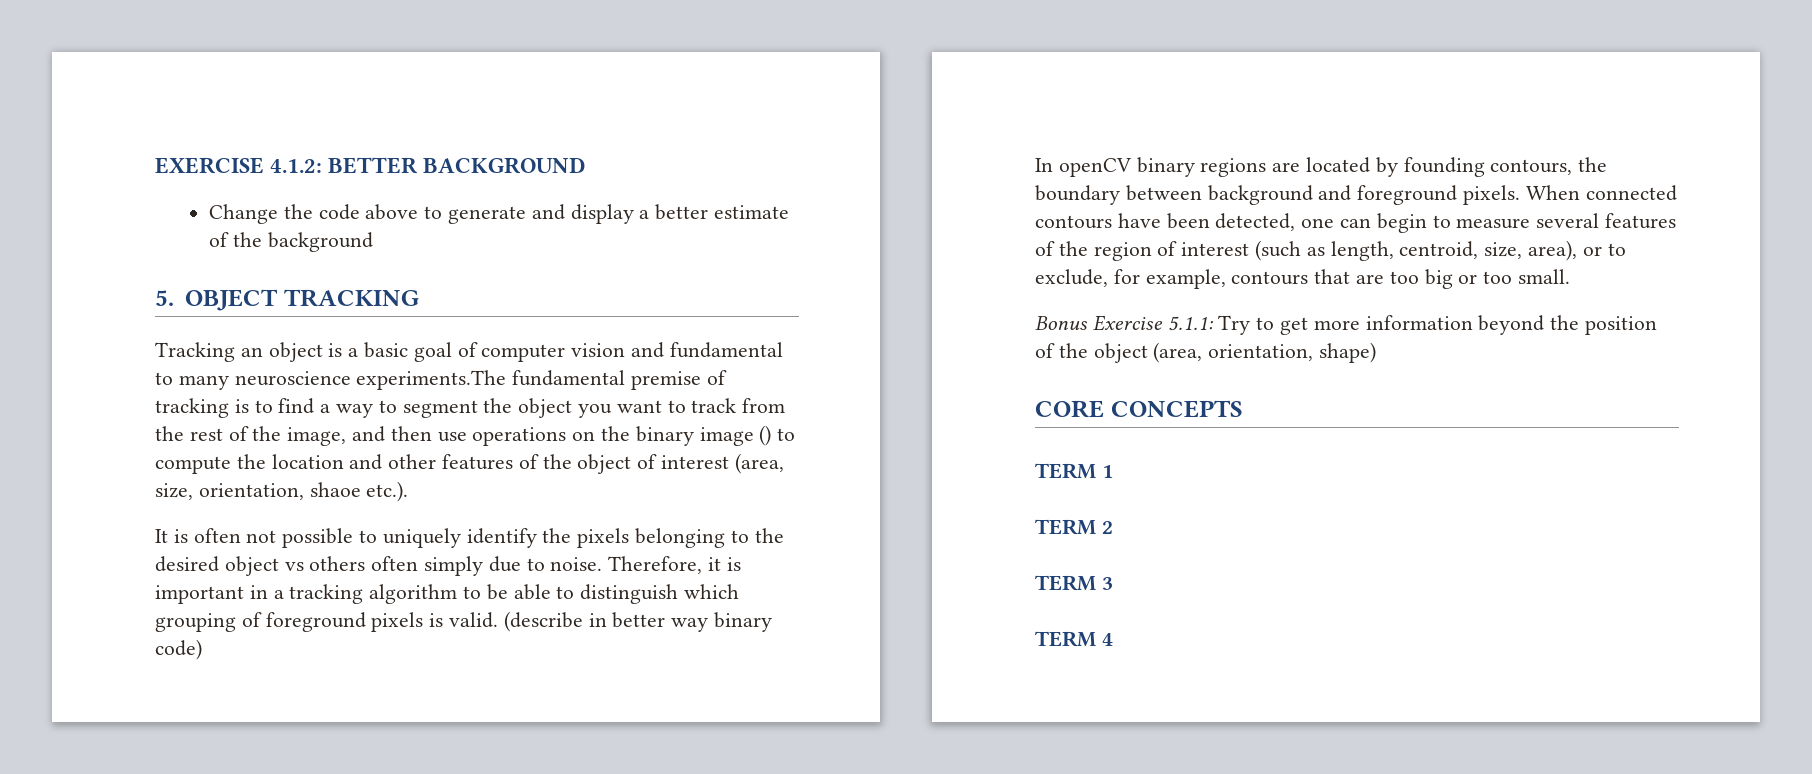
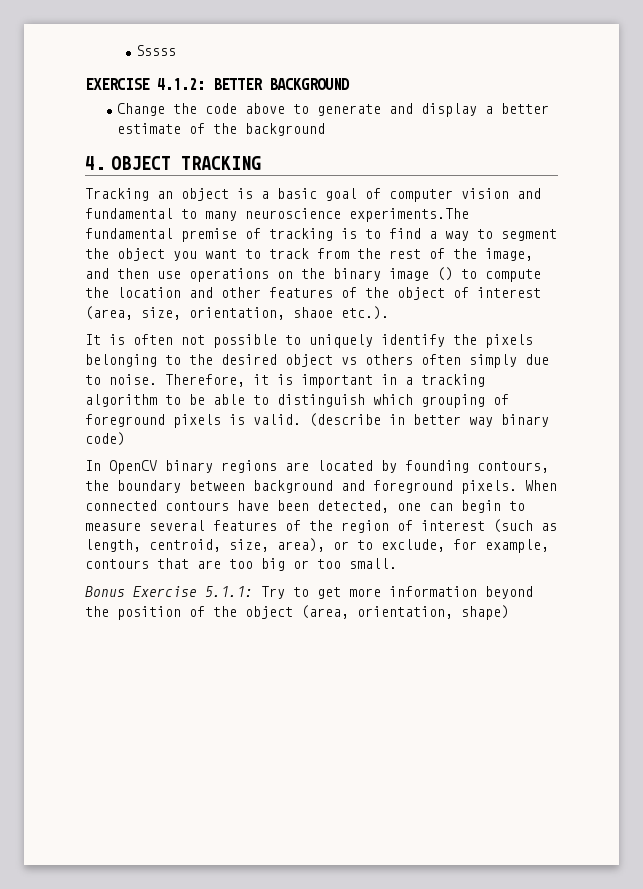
(155, 165) none -> [136,45,177,56] Sssss //
[155,290,174,306] 5. -> [85,156,105,170] 4.
[1058,158,1131,177] openCV -> [109,460,157,474] OpenCV
[1035,400,1243,418] [1035,463,1113,479] [1035,519,1113,535] [1035,575,1113,591] [1035,631,1113,647] // CORE CONCEPTS // TERM 1 // TERM 2 // TERM 3 // TERM 4 -> (509, 612) none

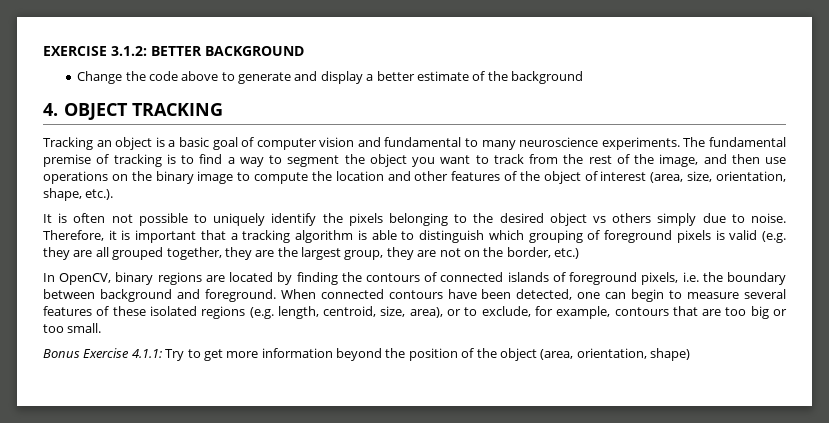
[136,45,177,56] [85,78,205,90] Sssss // EXERCISE 4.1.2: -> [43,46,147,56] EXERCISE 3.1.2:
[349,208,469,222] experiments.The -> [601,137,706,150] experiments. The
[437,267,453,281] () -> (234, 177) none
[293,307,333,318] shaoe -> [43,188,82,201] shape,
[421,354,461,365] often -> (652, 218) none
[381,374,397,385] in -> [200,230,226,240] that
[165,394,205,405] to be -> [357,230,367,240] is
[253,413,549,427] [85,432,125,446] valid. (describe in better way binary code) -> [729,230,786,243] [43,247,579,260] valid (e.g. they are all grouped together, they are the largest group, they are not on the border, etc.)
[109,460,157,474] OpenCV -> [59,273,112,285] OpenCV,
[405,460,549,473] founding contours, -> [296,272,699,285] finding the contours of connected islands of foreground pixels, i.e.
[373,480,517,494] foreground pixels. -> [204,289,276,302] foreground.
[309,519,557,533] the region of interest (such as -> [112,306,274,319] these isolated regions (e.g.
[205,586,253,597] 5.1.1: -> [131,349,162,358] 4.1.1:

